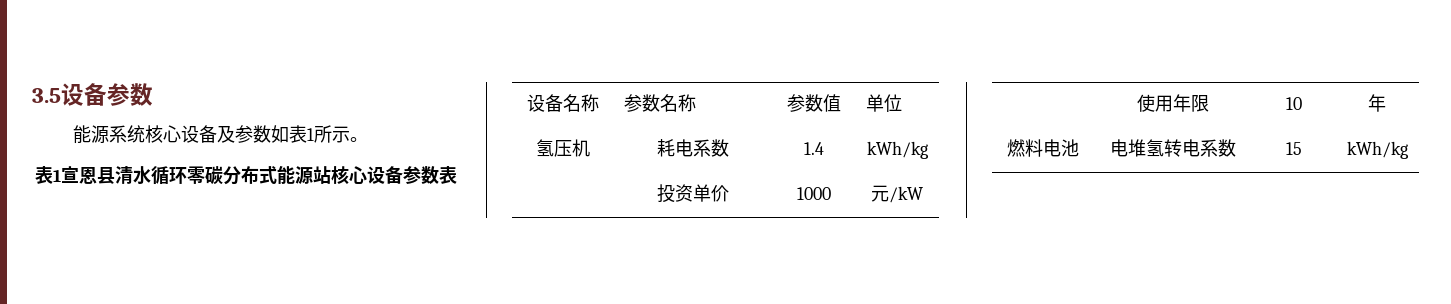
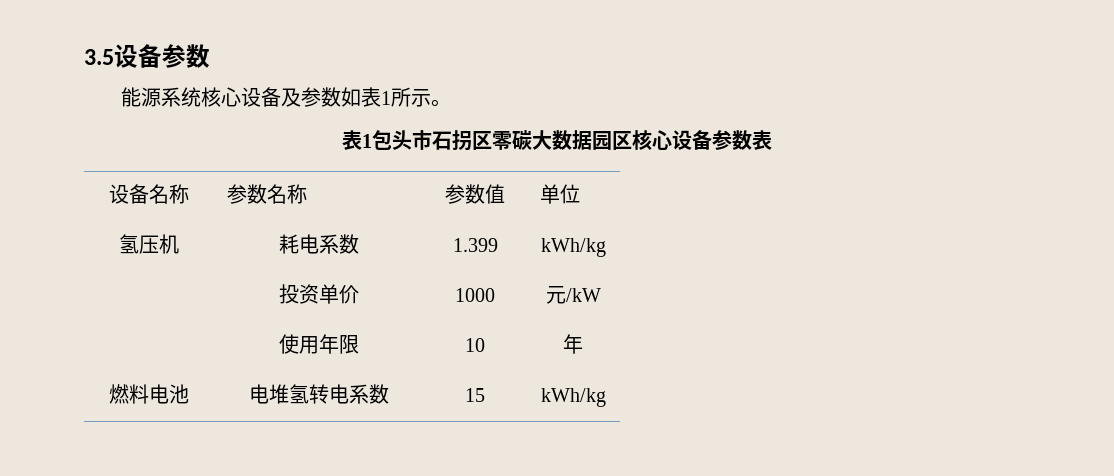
[60,166,331,185] 宣恩县清水循环零碳分布式能源站 -> [372,130,632,151] 包头市石拐区零碳大数据园区
[804,142,824,155] 1.4 -> [452,238,498,252] 1.399

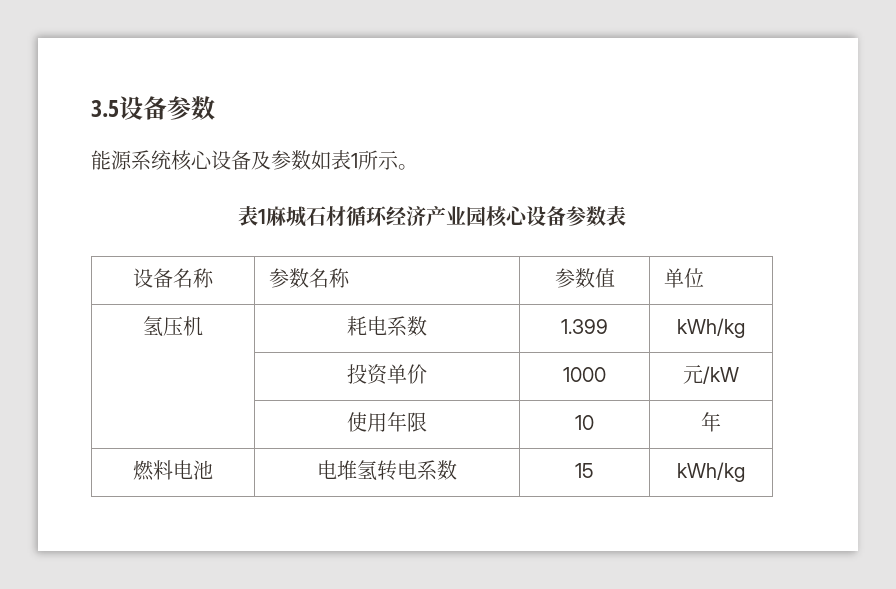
[372,130,632,151] 包头市石拐区零碳大数据园区 -> [266,206,486,227] 麻城石材循环经济产业园

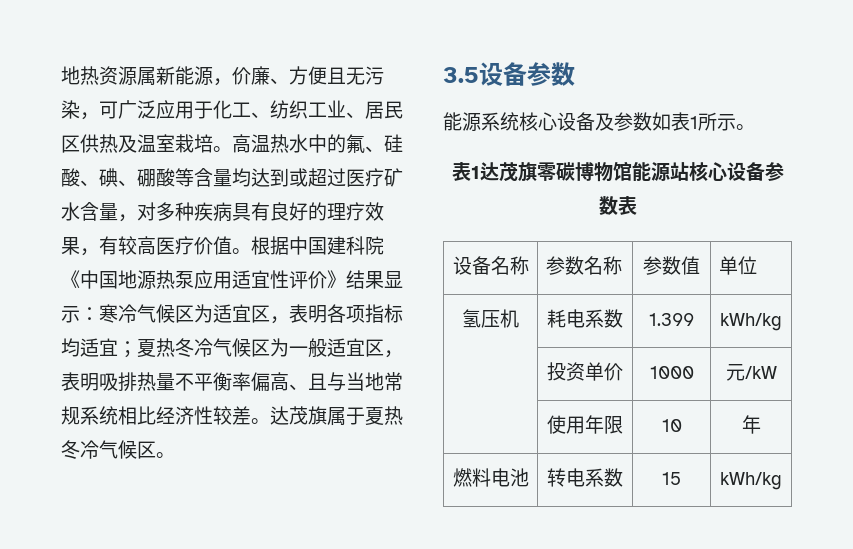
(91, 108) none -> [61,66,384,86] [61,100,403,120] [61,134,403,154] [61,168,403,187] [61,202,384,222] [61,236,384,256] [61,270,403,290] [61,304,403,324] [61,338,403,358] [61,372,403,392] [61,406,403,426] [61,440,175,459] 地热资源属新能源，价廉、方便且无污染，可广泛应用于化工、纺织工业、居民区供热及温室栽培。高温热水中的氟、硅酸、碘、硼酸等含量均达到或超过医疗矿水含量，对多种疾病具有良好的理疗效果，有较高医疗价值。根据中国建科院《中国地源热泵应用适宜性评价》结果显示：寒冷气候区为适宜区，表明各项指标均适宜；夏热冬冷气候区为一般适宜区，表明吸排热量不平衡率偏高、且与当地常规系统相比经济性较差。达茂旗属于夏热冬冷气候区。 //
[266,206,486,227] 麻城石材循环经济产业园 -> [479,161,689,182] 达茂旗零碳博物馆能源站
[317,460,377,481] 电堆氢 -> (529, 477) none

